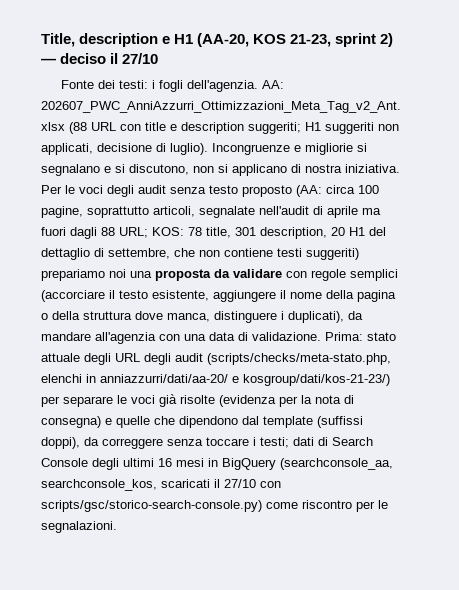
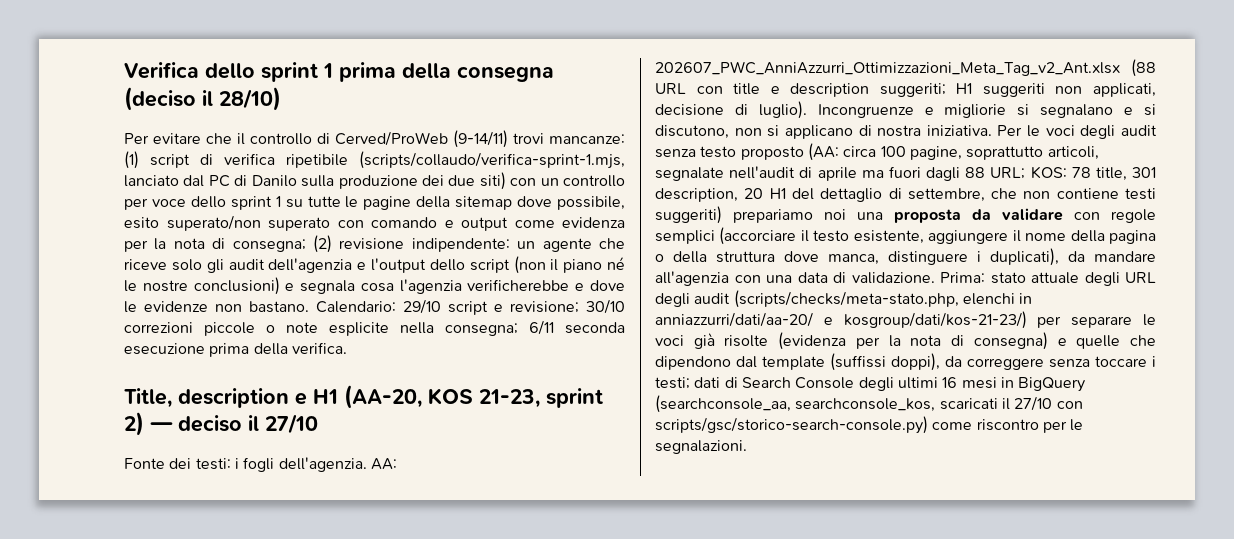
(41, 40) none -> [124,62,554,82] [124,87,281,111] [124,130,625,148] [124,151,625,169] [124,172,626,190] [124,196,625,210] [124,215,625,231] [124,235,625,253] [124,256,625,274] [124,277,625,295] [124,299,625,315] [124,320,625,336] [124,342,347,357] Verifica dello sprint 1 prima della consegna (deciso il 28/10) // Per evitare che il controllo di Cerved/ProWeb (9-14/11) trovi mancanze: (1) script di verifica ripetibile (scripts/collaudo/verifica-sprint-1.mjs, lanciato dal PC di Danilo sulla produzione dei due siti) con un controllo per voce dello sprint 1 su tutte le pagine della sitemap dove possibile, esito superato/non superato con comando e output come evidenza per la nota di consegna; (2) revisione indipendente: un agente che riceve solo gli audit dell'agenzia e l'output dello script (non il piano né le nostre conclusioni) e segnala cosa l'agenzia verificherebbe e dove le evidenze non bastano. Calendario: 29/10 script e revisione; 30/10 correzioni piccole o note esplicite nella consegna; 6/11 seconda esecuzione prima della verifica. //

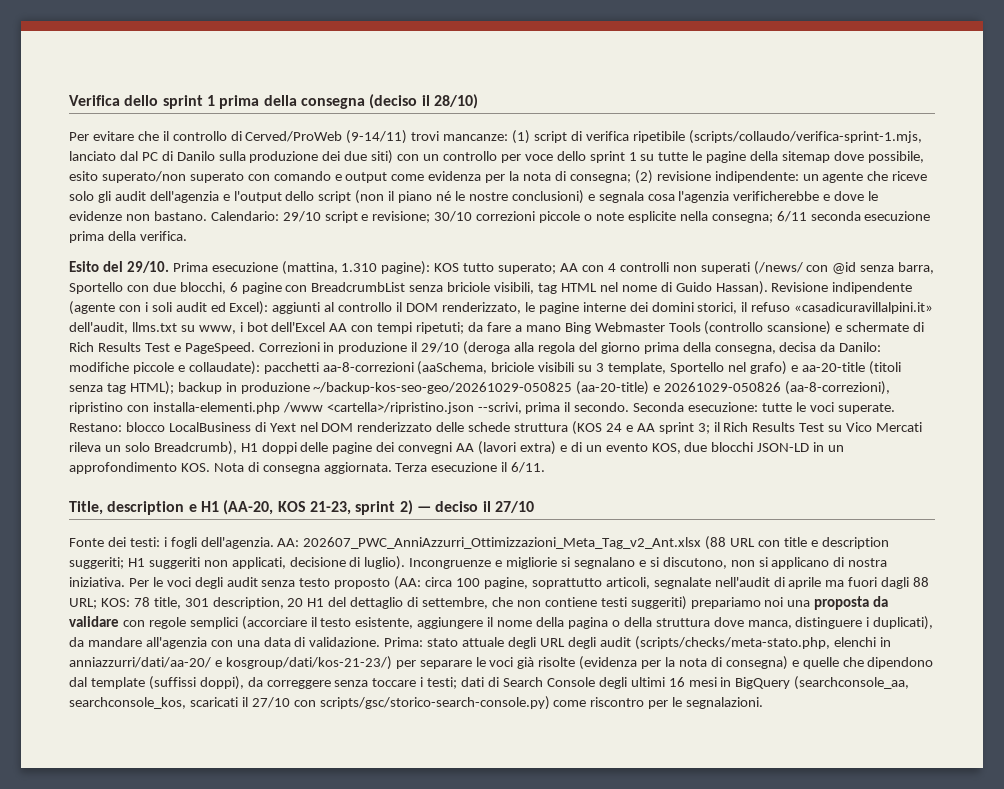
(347, 348) none -> [69,261,935,275] [69,281,913,295] [69,301,934,315] [69,321,925,335] [69,341,882,355] [69,361,901,375] [69,381,891,395] [69,402,895,414] [69,421,923,435] [69,441,845,455] [69,462,546,474] // Esito del 29/10. Prima esecuzione (mattina, 1.310 pagine): KOS tutto superato; AA con 4 controlli non superati (/news/ con @id senza barra, Sportello con due blocchi, 6 pagine con BreadcrumbList senza briciole visibili, tag HTML nel nome di Guido Hassan). Revisione indipendente (agente con i soli audit ed Excel): aggiunti al controllo il DOM renderizzato, le pagine interne dei domini storici, il refuso «casadicuravillalpini.it» dell'audit, llms.txt su www, i bot dell'Excel AA con tempi ripetuti; da fare a mano Bing Webmaster Tools (controllo scansione) e schermate di Rich Results Test e PageSpeed. Correzioni in produzione il 29/10 (deroga alla regola del giorno prima della consegna, decisa da Danilo: modifiche piccole e collaudate): pacchetti aa-8-correzioni (aaSchema, briciole visibili su 3 template, Sportello nel grafo) e aa-20-title (titoli senza tag HTML); backup in produzione ~/backup-kos-seo-geo/20261029-050825 (aa-20-title) e 20261029-050826 (aa-8-correzioni), ripristino con installa-elementi.php /www <cartella>/ripristino.json --scrivi, prima il secondo. Seconda esecuzione: tutte le voci superate. Restano: blocco LocalBusiness di Yext nel DOM renderizzato delle schede struttura (KOS 24 e AA sprint 3; il Rich Results Test su Vico Mercati rileva un solo Breadcrumb), H1 doppi delle pagine dei convegni AA (lavori extra) e di un evento KOS, due blocchi JSON-LD in un approfondimento KOS. Nota di consegna aggiornata. Terza esecuzione il 6/11.

